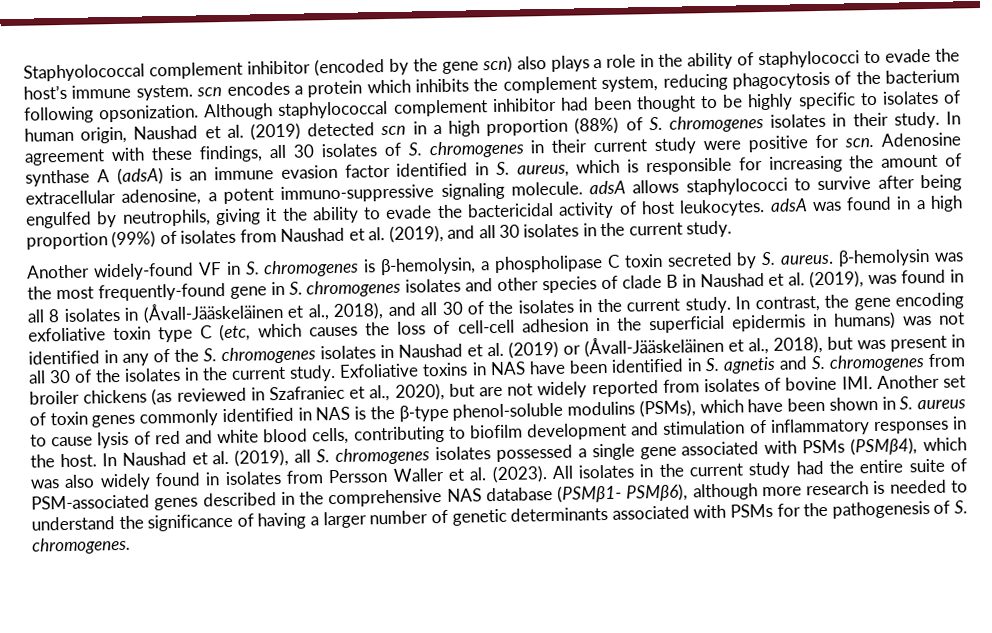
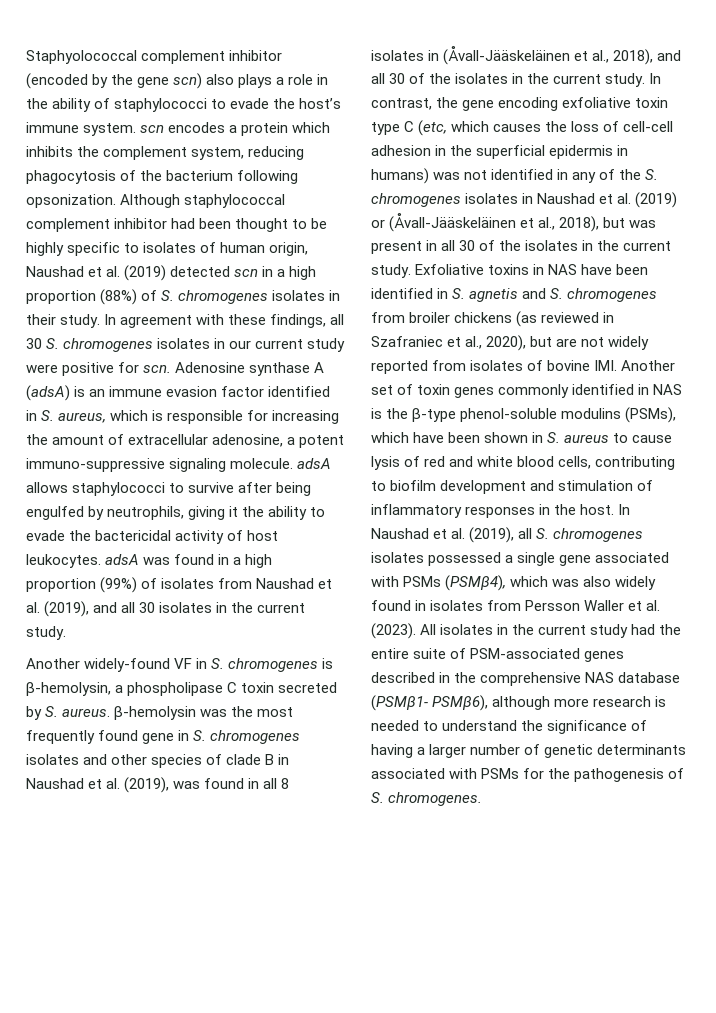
[320,139,588,159] isolates of S. chromogenes in their -> [46,338,252,352] S. chromogenes isolates in our
[97,283,226,302] frequently-found -> [26,730,139,744] frequently found

